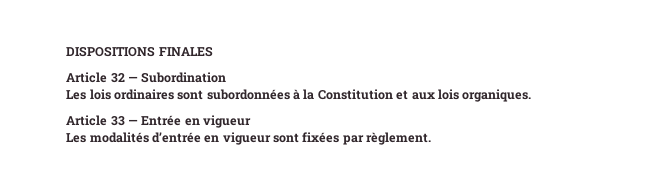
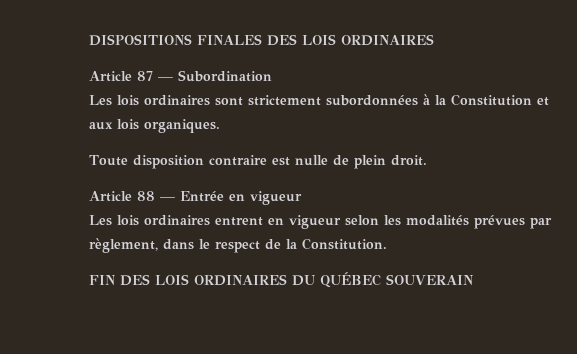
[66,72,125,83] // Article 32 -> [267,34,435,46] [89,71,154,82] DES LOIS ORDINAIRES // Article 87
(204, 95) none -> [248,95,322,106] strictement
[66,115,125,126] // Article 33 -> [89,155,428,169] [89,191,156,202] // Toute disposition contraire est nulle de plein droit. // Article 88
[89,132,432,145] modalités d’entrée en vigueur sont fixées par règlement. -> [117,215,553,229] [89,238,388,253] [89,272,475,288] lois ordinaires entrent en vigueur selon les modalités prévues par règlement, dans le respect de la Constitution. // FIN DES LOIS ORDINAIRES DU QUÉBEC SOUVERAIN

